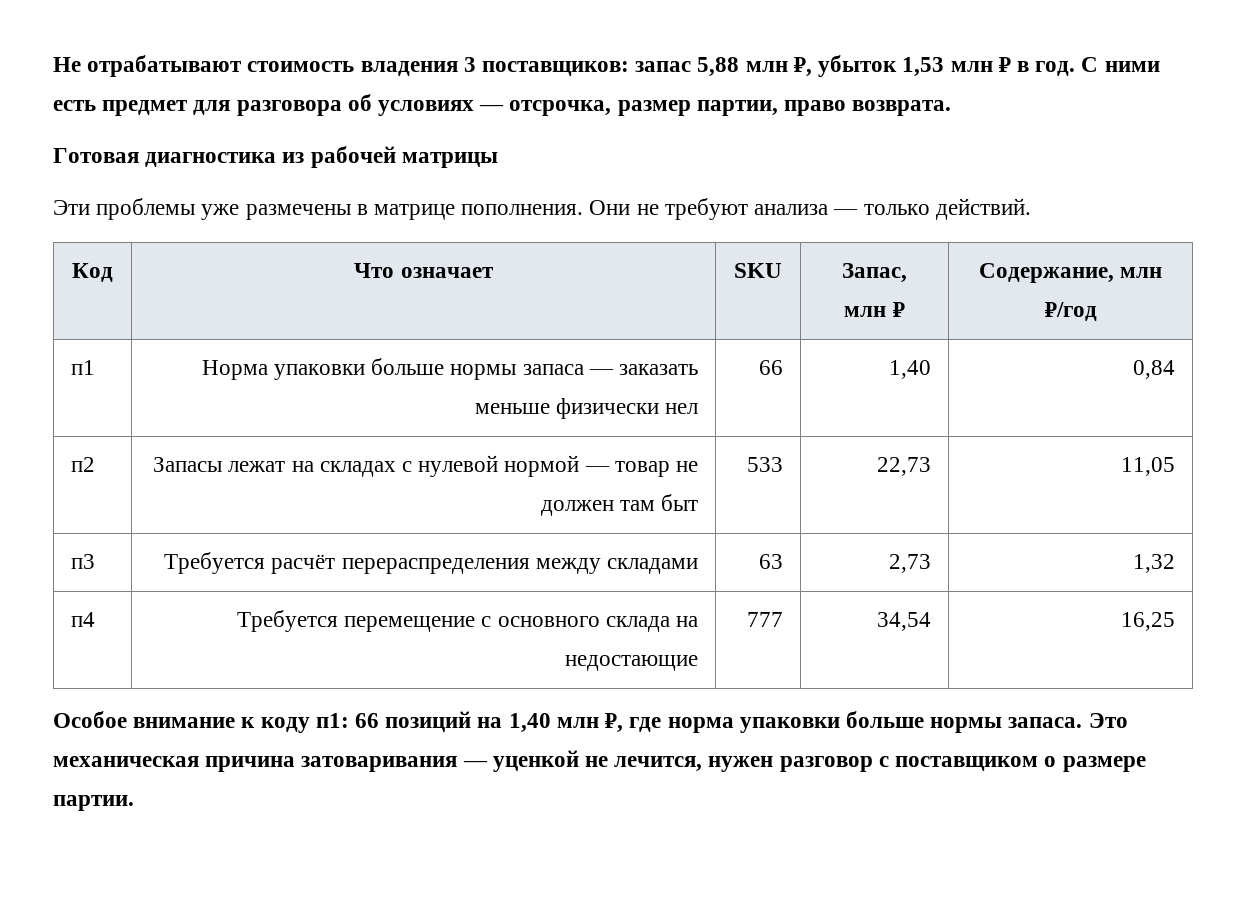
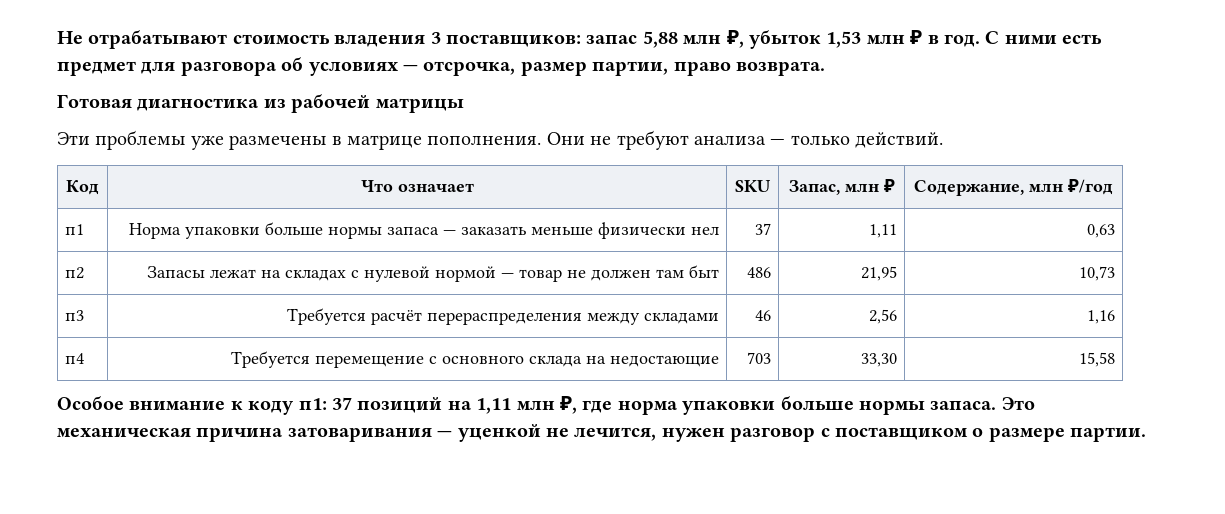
[758,360,783,375] [888,360,931,379] [1132,360,1175,379] 66 | 1,40 | 0,84 -> [754,223,771,235] [868,224,897,238] [1086,224,1115,238] 37 | 1,11 | 0,63
[746,457,783,472] [876,457,931,476] [1120,457,1175,476] 533 | 22,73 | 11,05 -> [746,267,771,278] [860,266,897,281] [1078,266,1115,281] 486 | 21,95 | 10,73
[758,554,783,569] [888,554,931,573] [1132,554,1175,573] 63 | 2,73 | 1,32 -> [754,310,771,321] [868,309,897,324] [1086,310,1115,324] 46 | 2,56 | 1,16
[746,612,783,627] [876,612,931,631] [1120,612,1175,631] 777 | 34,54 | 16,25 -> [746,352,771,364] [860,353,897,367] [1078,352,1115,367] 703 | 33,30 | 15,58
[355,713,380,728] 66 -> [332,397,352,410] 37
[508,713,551,733] 1,40 -> [476,398,512,414] 1,11

